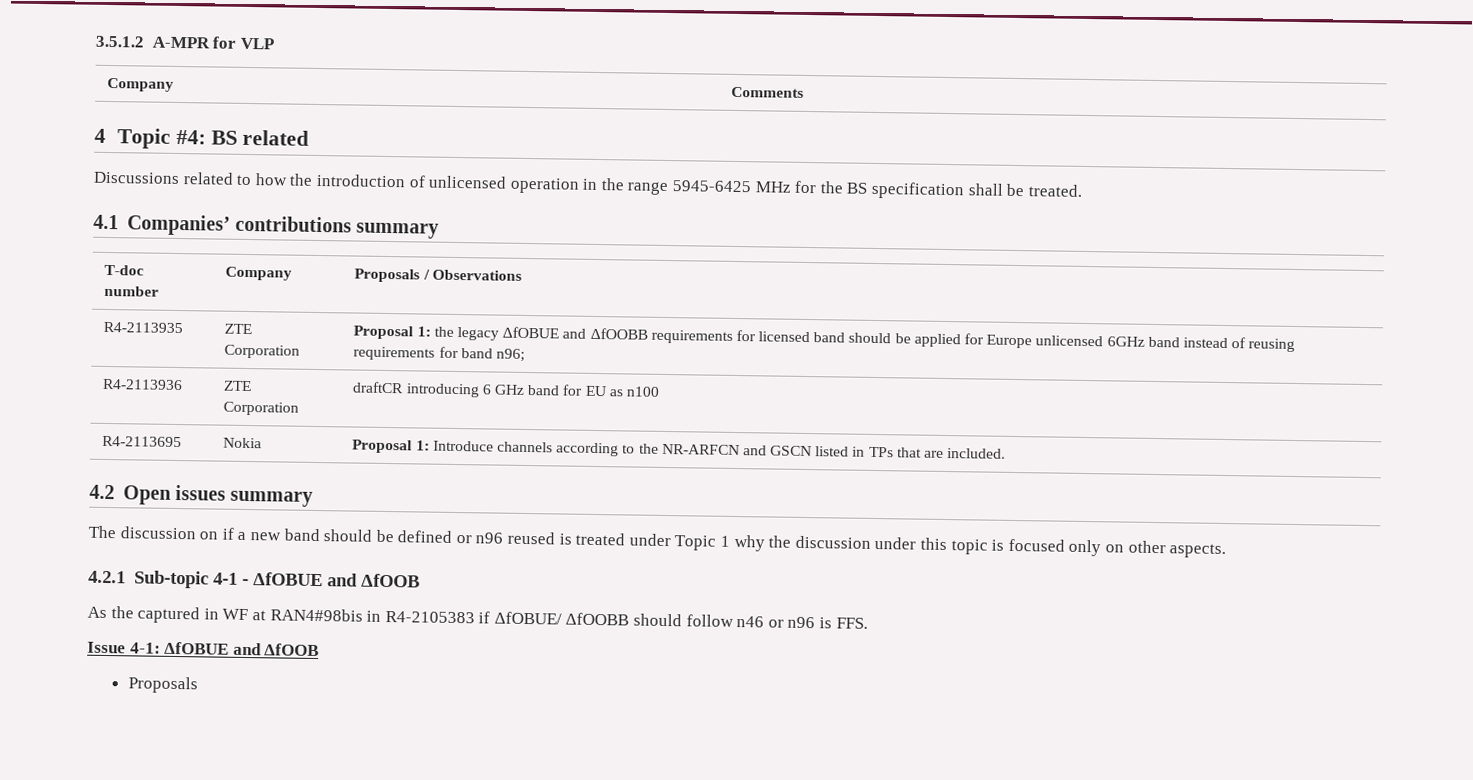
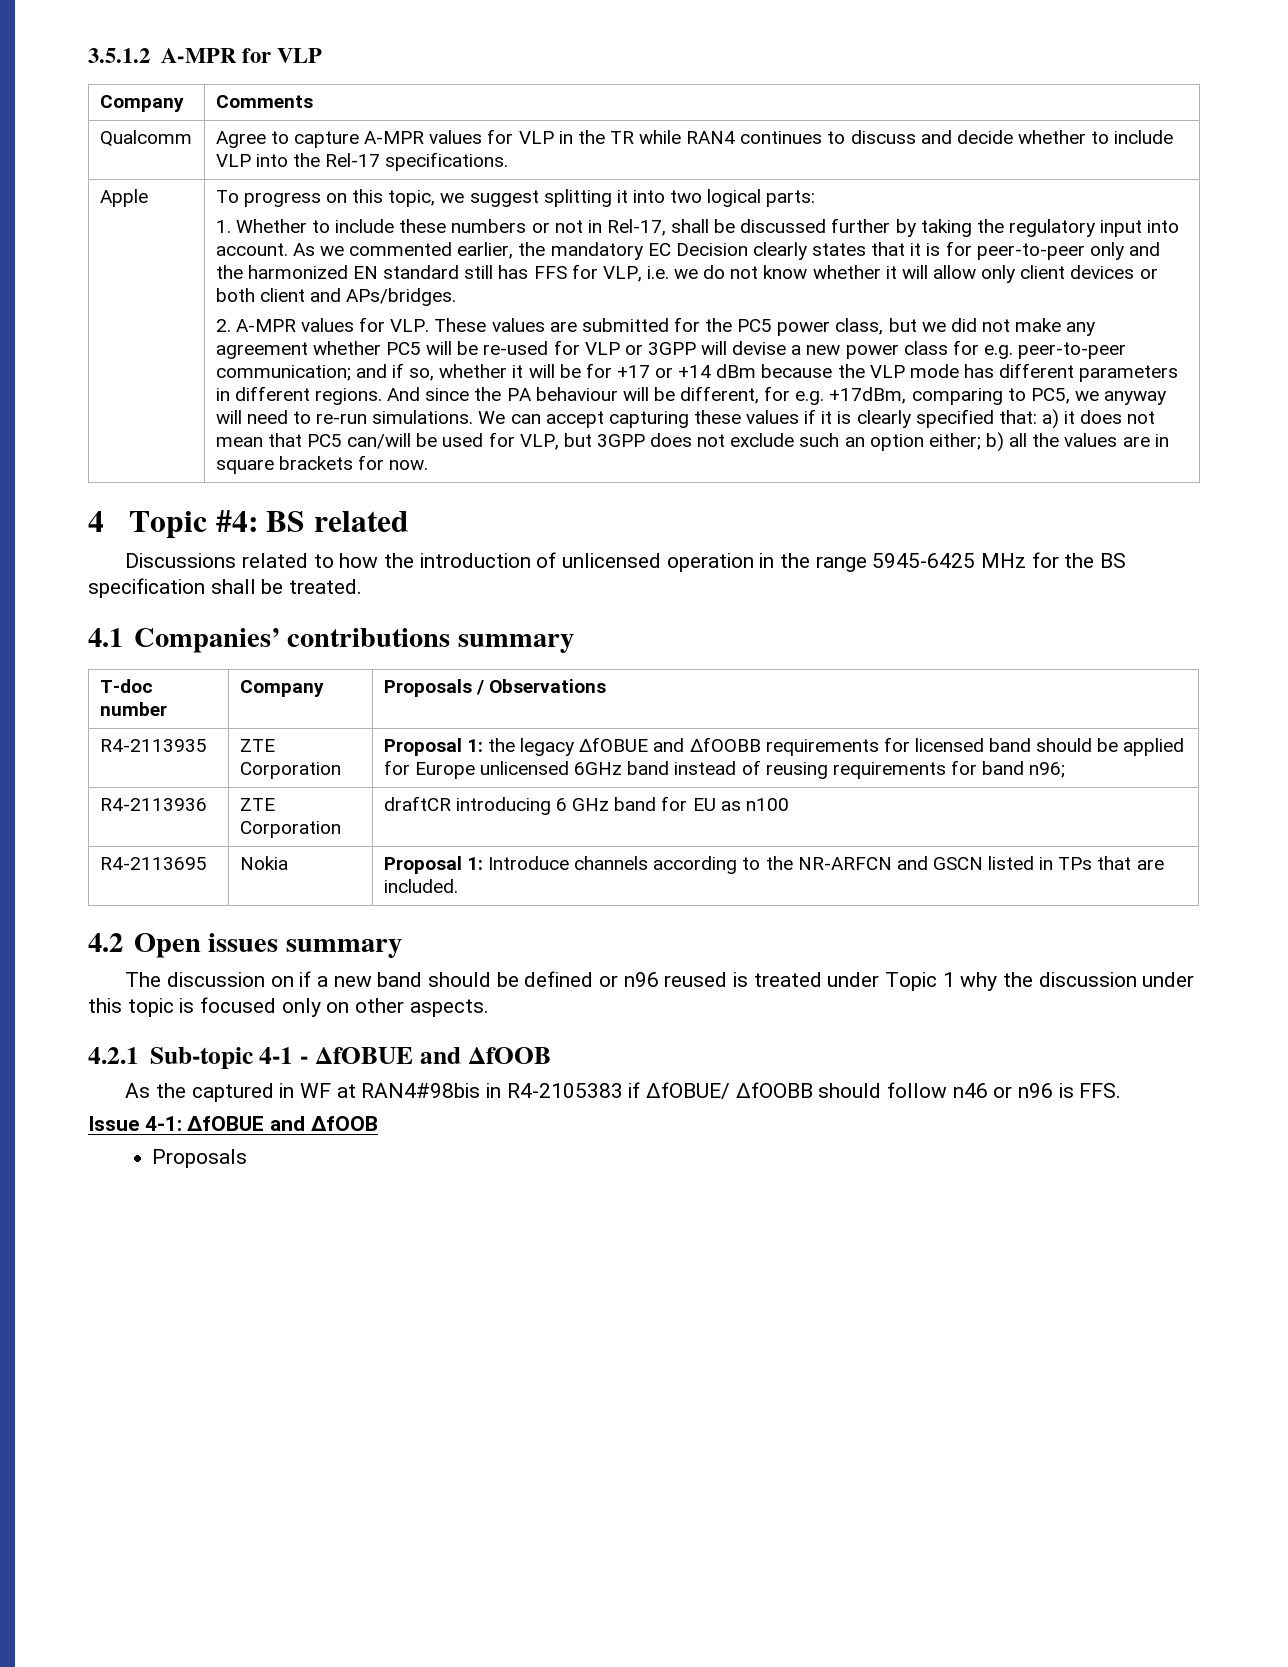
(805, 92) none -> [99,130,192,147] [215,129,1174,148] [215,152,509,171] [99,189,148,207] [215,189,816,207] [215,218,1180,237] [215,241,1160,260] [215,264,1158,283] [215,288,457,306] [215,317,1096,336] [215,340,1127,359] [215,363,1179,382] [215,386,1167,405] [215,409,1156,429] [215,432,1169,452] [215,455,429,474] // Qualcomm | Agree to capture A-MPR values for VLP in the TR while RAN4 continues to discuss and decide whether to include VLP into the Rel-17 specifications. // Apple | To progress on this topic, we suggest splitting it into two logical parts: // 1. Whether to include these numbers or not in Rel-17, shall be discussed further by taking the regulatory input into account. As we commented earlier, the mandatory EC Decision clearly states that it is for peer-to-peer only and the harmonized EN standard still has FFS for VLP, i.e. we do not know whether it will allow only client devices or both client and APs/bridges. // 2. A-MPR values for VLP. These values are submitted for the PC5 power class, but we did not make any agreement whether PC5 will be re-used for VLP or 3GPP will devise a new power class for e.g. peer-to-peer communication; and if so, whether it will be for +17 or +14 dBm because the VLP mode has different parameters in different regions. And since the PA behaviour will be different, for e.g. +17dBm, comparing to PC5, we anyway will need to re-run simulations. We can accept capturing these values if it is clearly specified that: a) it does not mean that PC5 can/will be used for VLP, but 3GPP does not exclude such an option either; b) all the values are in square brackets for now.

